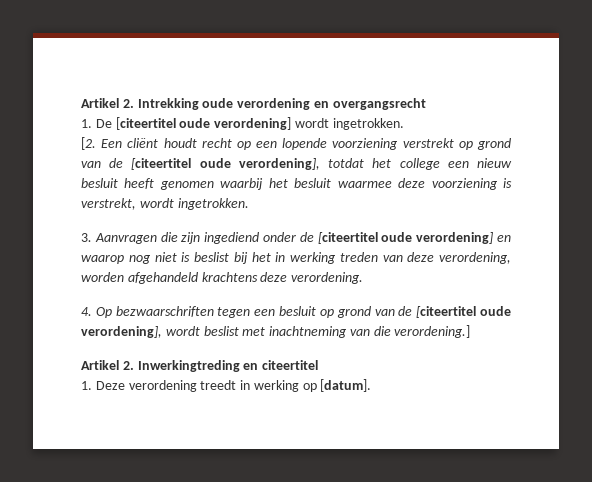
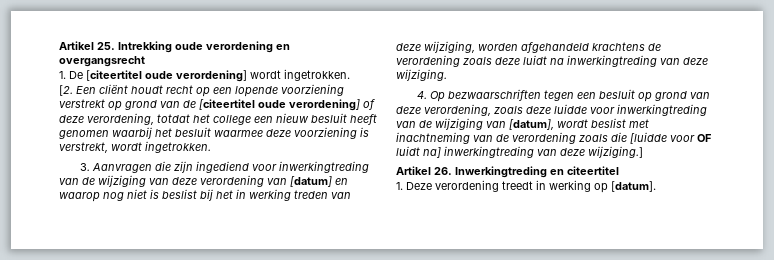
[81,98,134,108] Artikel 2. -> [59,41,115,50] Artikel 25.
[238,158,320,170] verordening], -> [289,99,375,111] [59,113,154,125] verordening] of deze verordening,
[263,232,494,244] onder de [citeertitel oude verordening] -> [251,161,369,173] [59,175,332,187] voor inwerkingtreding van de wijziging van deze verordening van [datum]
[439,252,511,264] verordening, -> [424,41,475,53] wijziging,
[260,272,364,284] deze verordening. -> [648,43,661,51] [396,55,708,67] [396,69,447,81] de verordening zoals deze luidt na inwerkingtreding van deze wijziging.
[398,306,511,318] [81,326,162,338] de [citeertitel oude verordening], -> [396,104,707,116] [396,118,554,130] deze verordening, zoals deze luidde voor inwerkingtreding van de wijziging van [datum],
[373,325,471,338] [81,360,134,370] die verordening.] // Artikel 2. -> [496,132,711,144] [396,146,643,158] [396,166,452,175] de verordening zoals die [luidde voor OF luidt na] inwerkingtreding van deze wijziging.] // Artikel 26.

